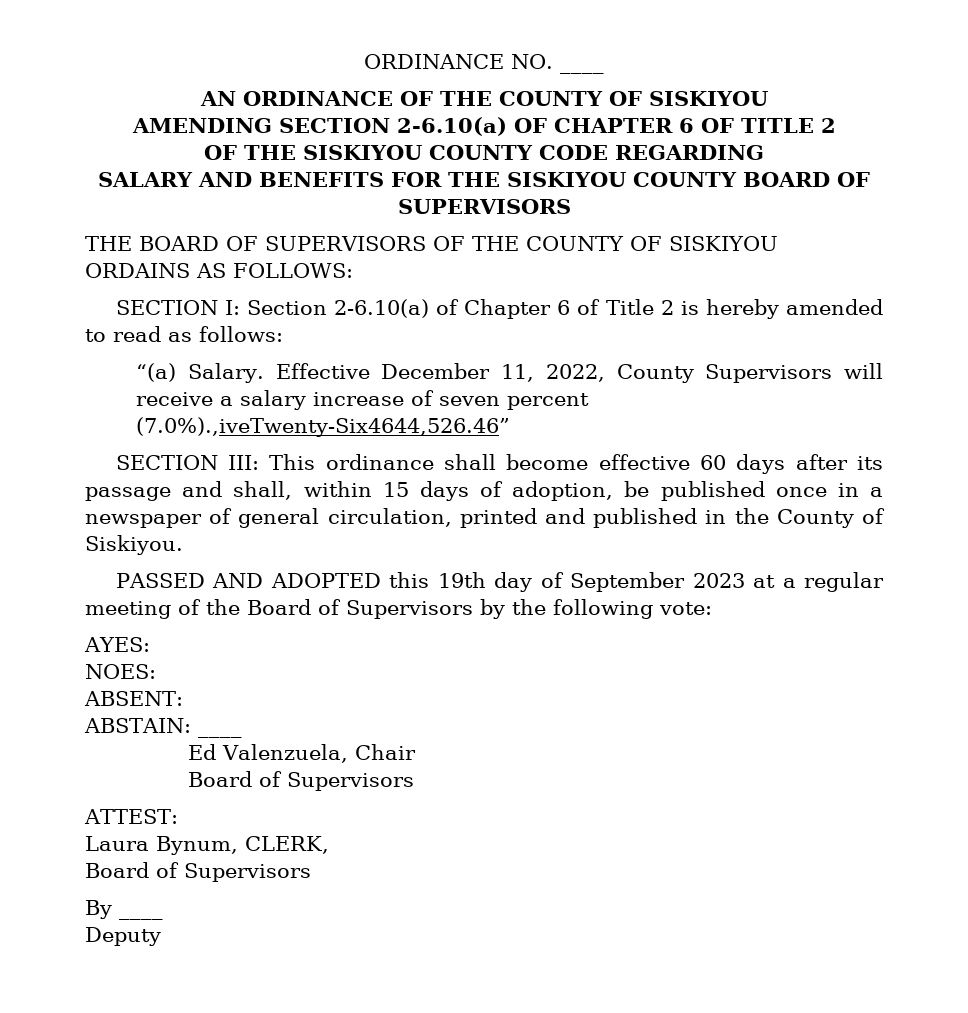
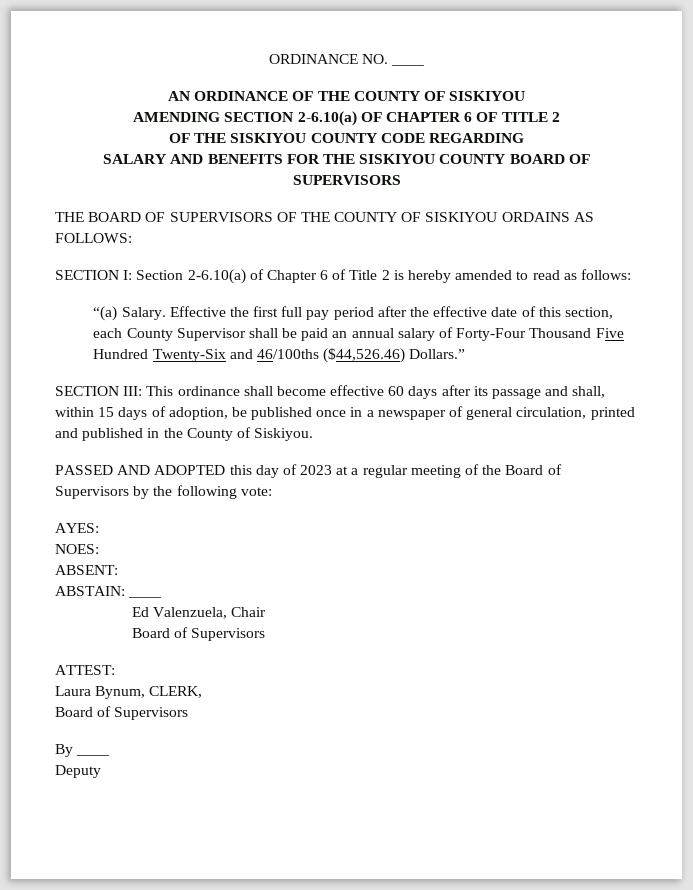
[381,363,883,383] [136,390,590,410] [136,417,511,437] December 11, 2022, County Supervisors will receive a salary increase of seven percent (7.0%).,iveTwenty-Six4644,526.46” -> [229,306,613,320] [93,327,624,341] [93,348,466,363] the first full pay period after the effective date of this section, each County Supervisor shall be paid an annual salary of Forty-Four Thousand Five Hundred Twenty-Six and 46/100ths ($44,526.46) Dollars.”
[437,572,486,588] 19th -> (252, 470) none
[570,572,686,592] September -> (297, 469) none

